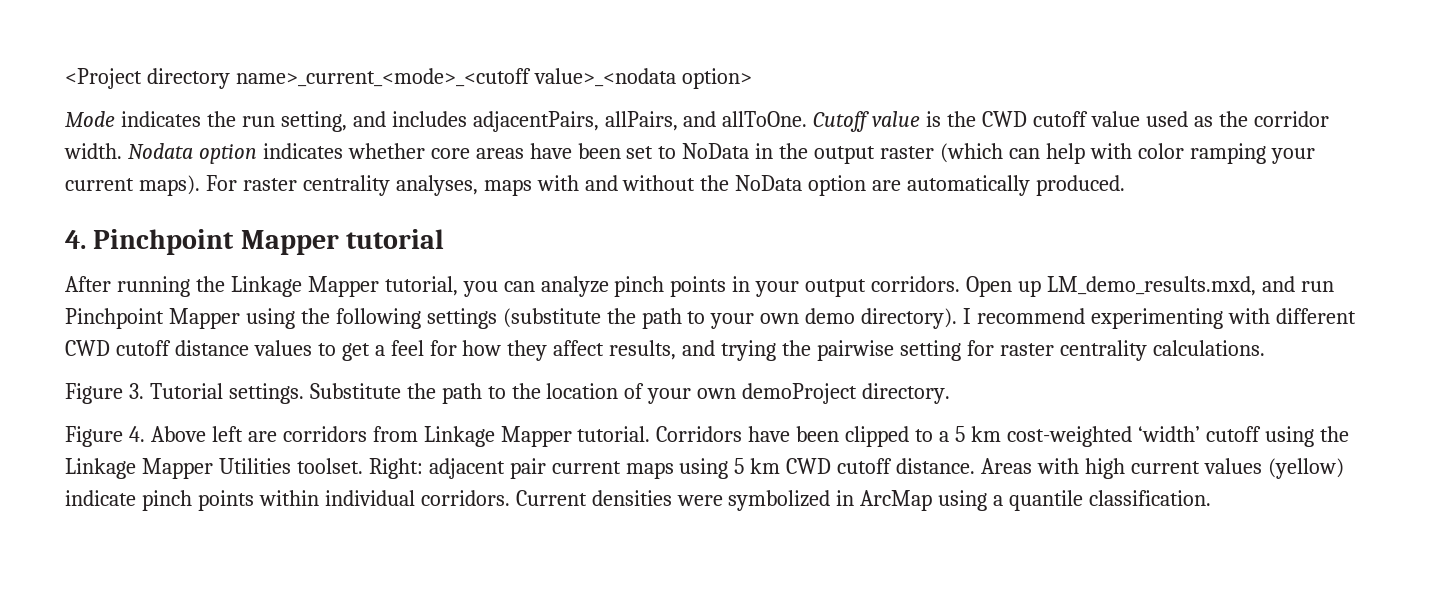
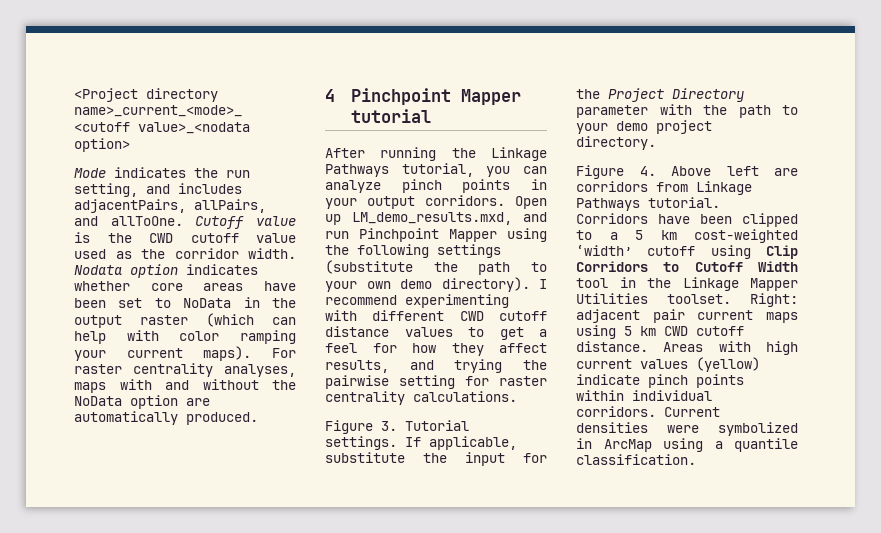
[65,230,86,249] 4. -> [325,89,335,102] 4
[307,276,379,297] Mapper -> [325,164,389,177] Pathways
[309,383,858,404] Substitute the path to the location of your own demoProject -> [405,436,517,450] [325,452,547,466] [576,88,744,102] [576,104,798,118] [576,120,712,134] If applicable, substitute the input for the Project Directory parameter with the path to your demo project
[500,426,572,447] Mapper -> [576,198,640,211] Pathways
(1314, 436) none -> [766,245,798,259] [576,261,798,272] [576,277,636,288] Clip Corridors to Cutoff Width tool in

